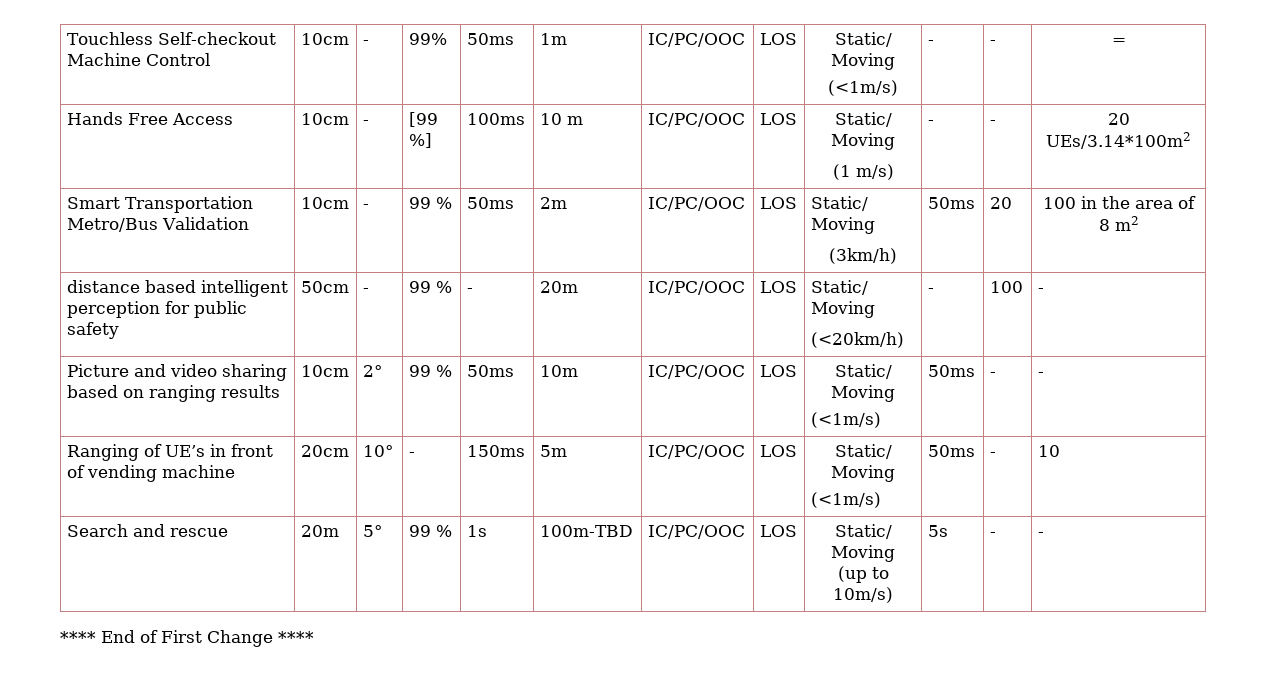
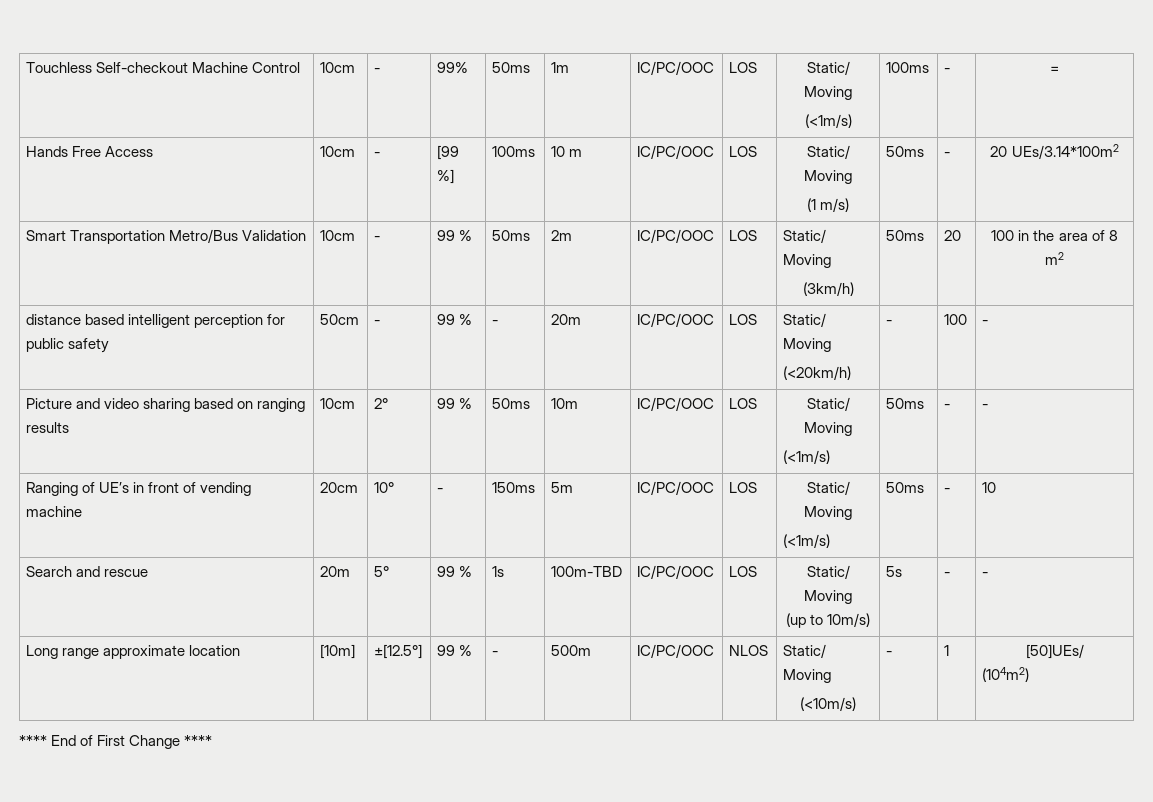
[927,40,934,45] - -> [886,62,930,73] 100ms
[927,120,934,125] - -> [886,146,925,157] 50ms
(1044, 534) none -> [26,645,241,659] [320,644,356,659] [374,644,423,659] [437,645,473,656] [492,651,499,656] [551,645,592,656] [637,644,715,658] [729,645,769,656] [783,644,827,658] [783,669,832,683] [800,697,856,711] [886,651,893,656] [944,645,950,656] [1025,644,1084,659] [982,667,1030,682] // Long range approximate location | [10m] | ±[12.5°] | 99 % | - | 500m | IC/PC/OOC | NLOS | Static/ Moving // (<10m/s) | - | 1 | [50]UEs/ // (104m2)

